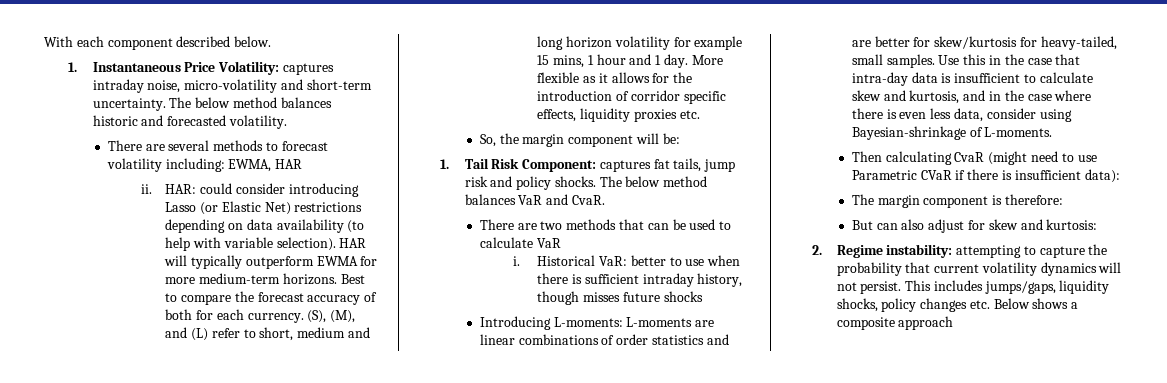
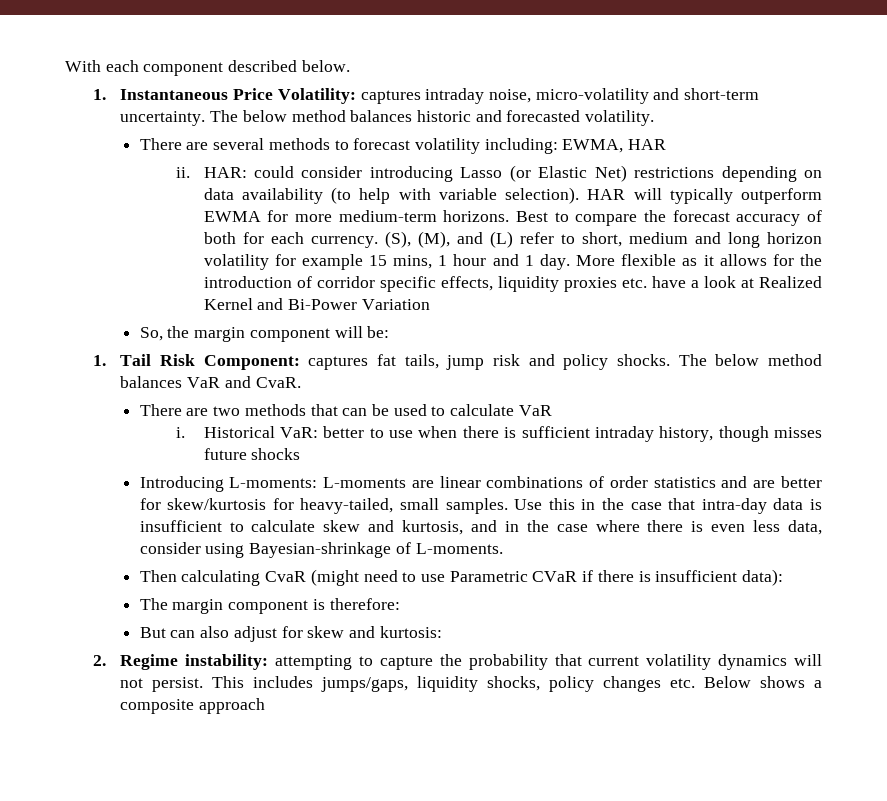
(700, 114) none -> [651,276,822,288] [203,298,430,310] have a look at Realized Kernel and Bi-Power Variation

